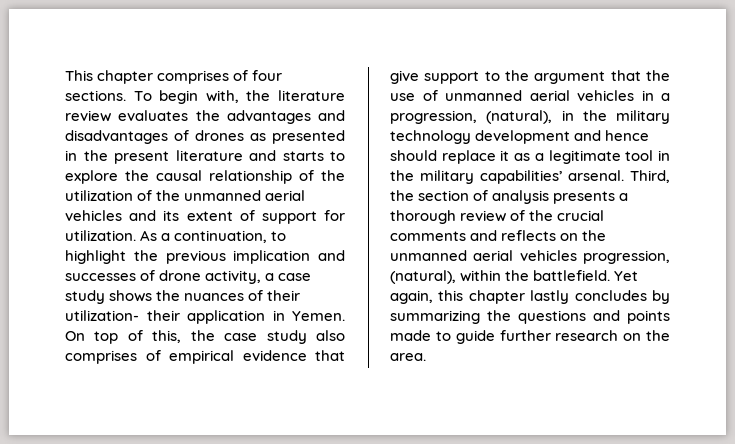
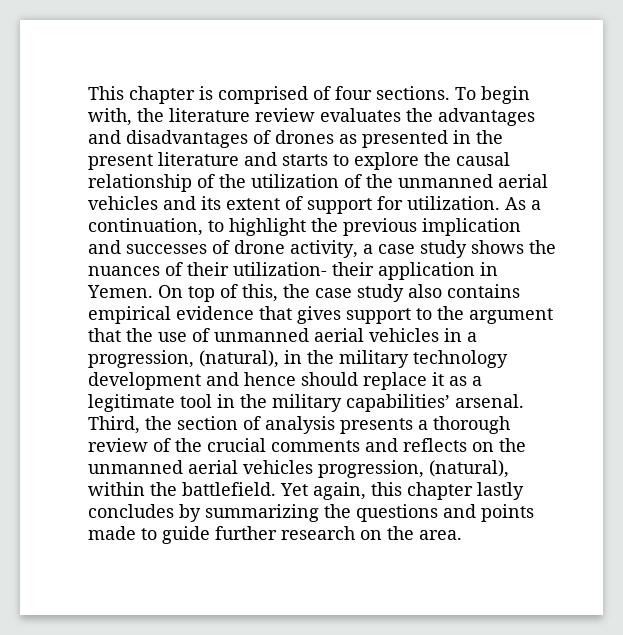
[157,70,230,84] comprises -> [199,86,308,104] is comprised
[65,350,161,364] comprises of -> [447,284,520,298] contains
[390,70,419,84] give -> [297,306,341,324] gives

